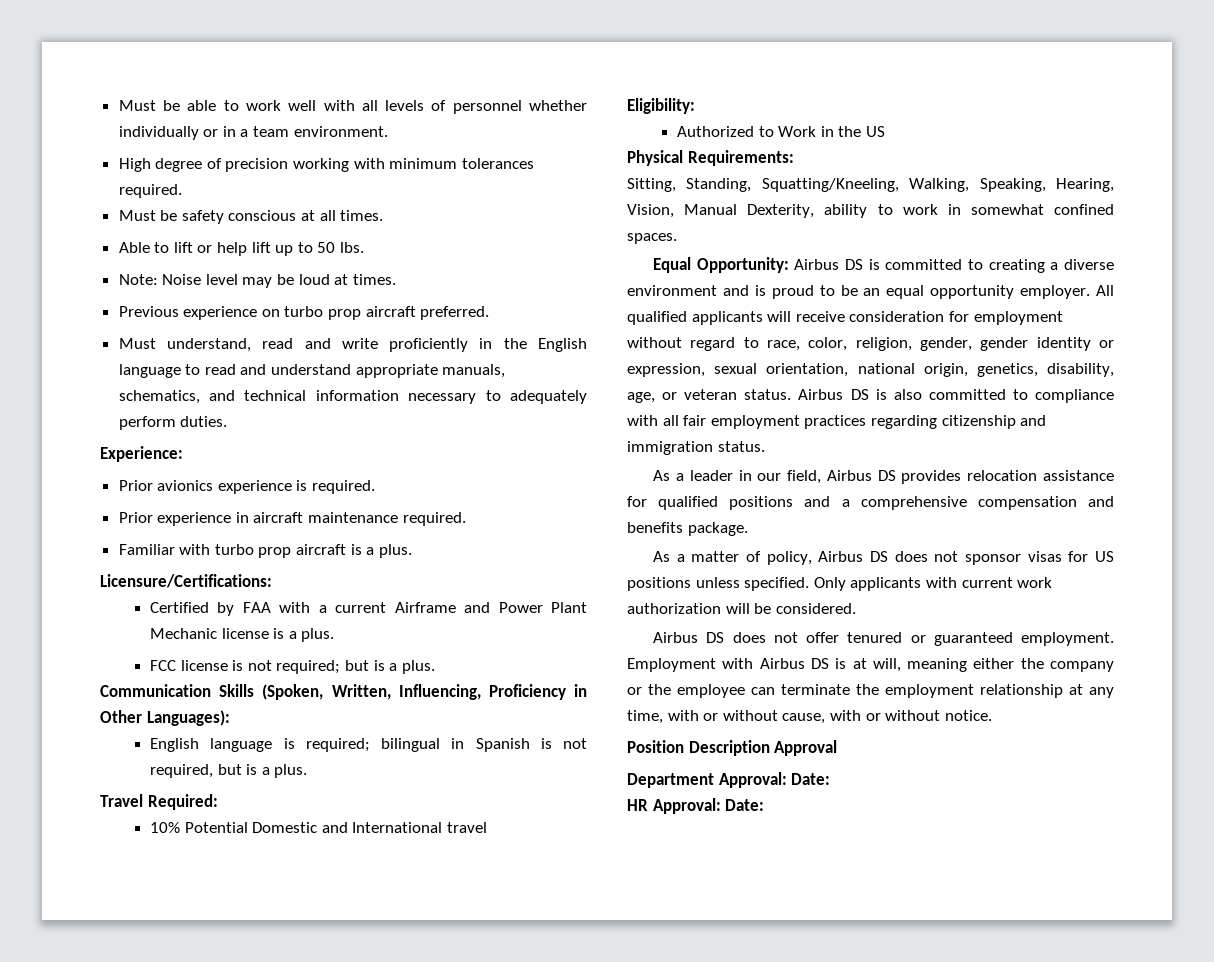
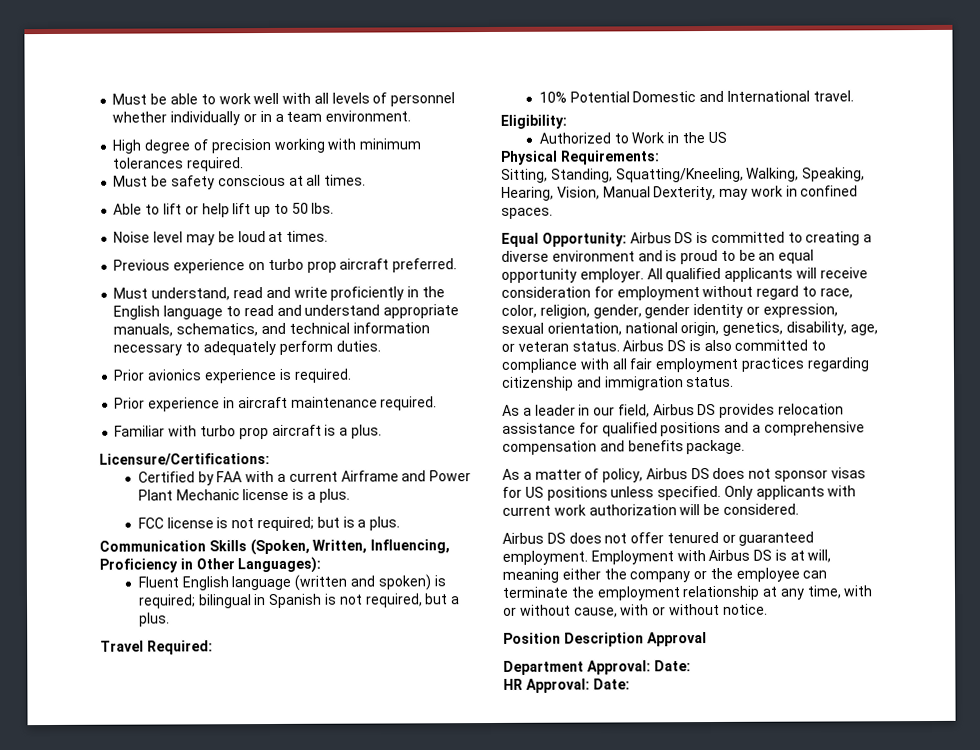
[118,274,158,285] Note: -> (335, 208) none
[100,446,183,462] // Experience: -> (381, 346) none
[150,738,273,752] English language -> [137,574,431,591] Fluent English language (written and spoken)
[246,764,258,775] is -> (449, 599) none
[446,822,487,833] travel -> [812,90,854,102] travel.
[824,204,893,218] ability to -> [719,188,749,200] may
[970,204,1044,215] somewhat -> (798, 191) none

